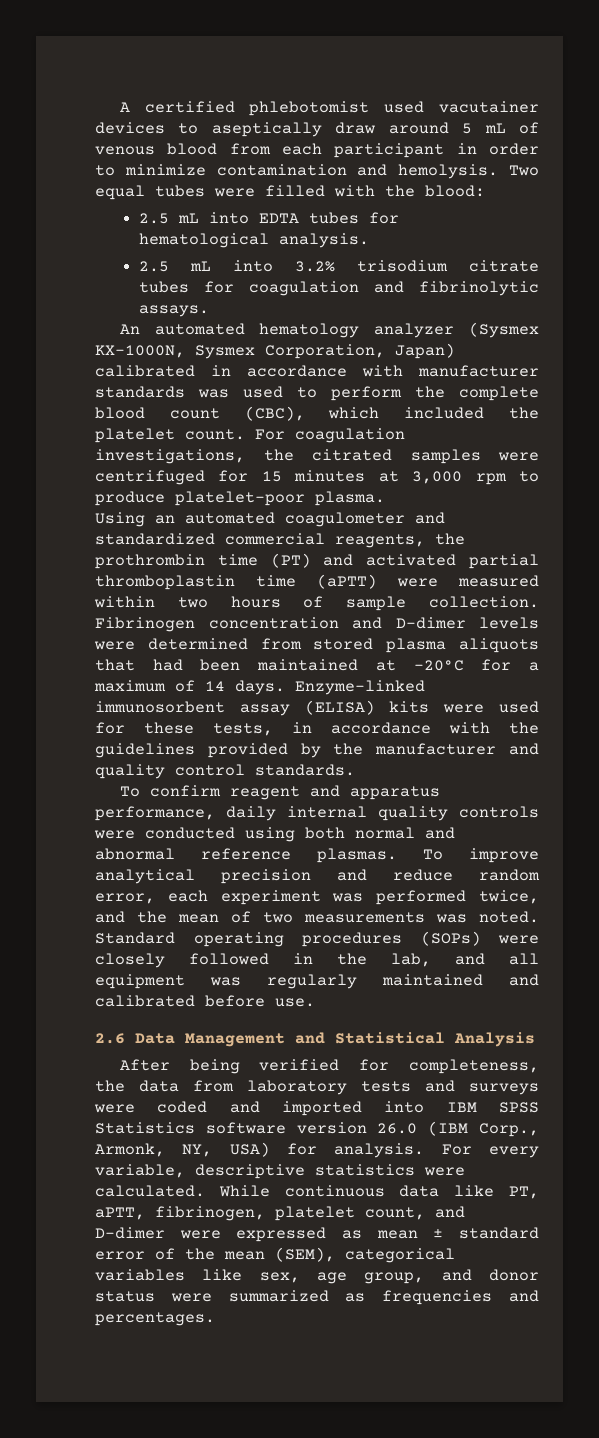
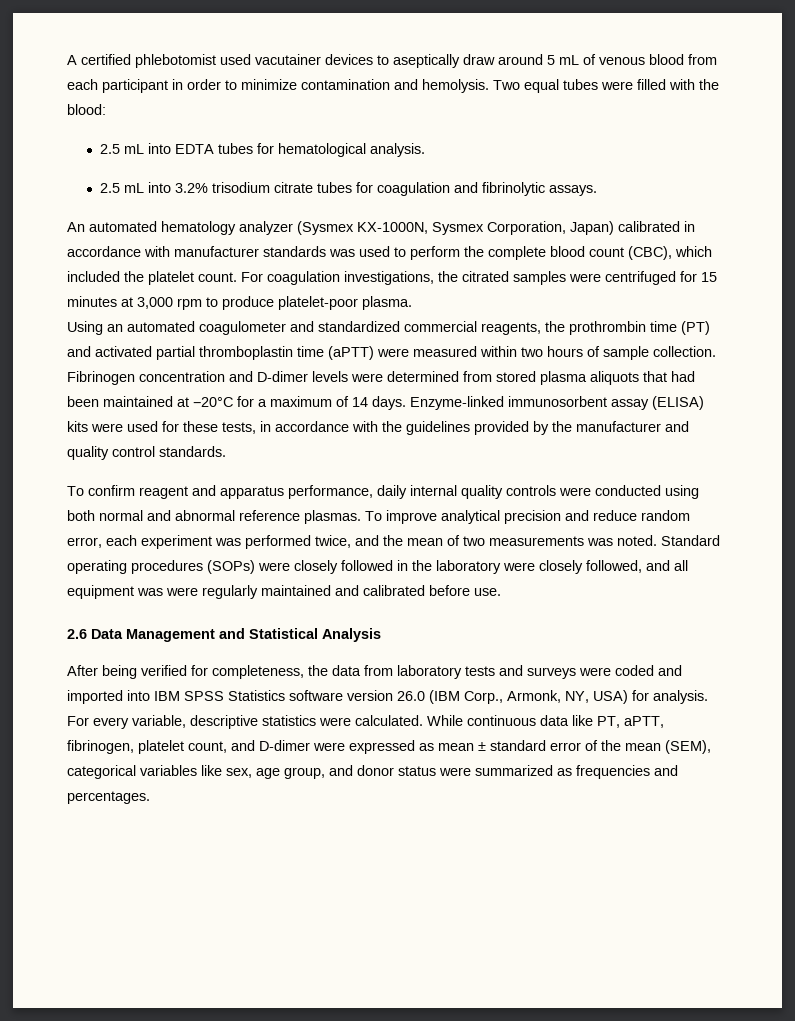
[391,953,431,967] lab, -> [436,560,642,574] laboratory were closely followed,
(241, 981) none -> [166,587,198,596] were

